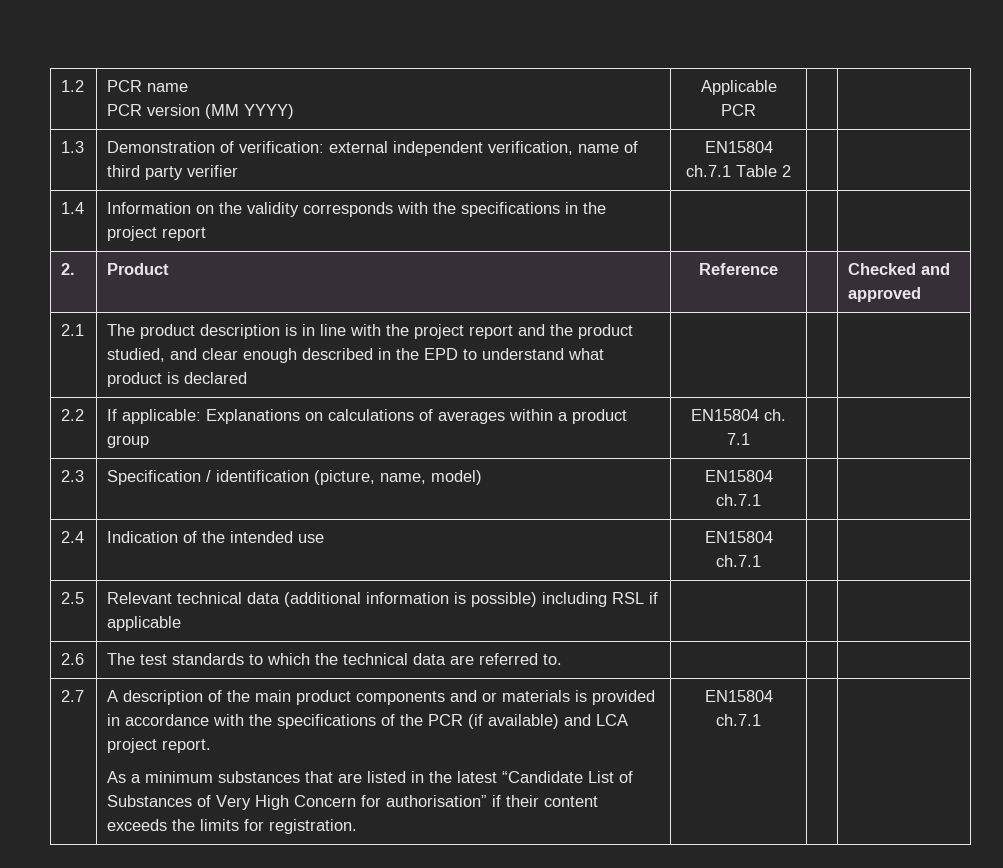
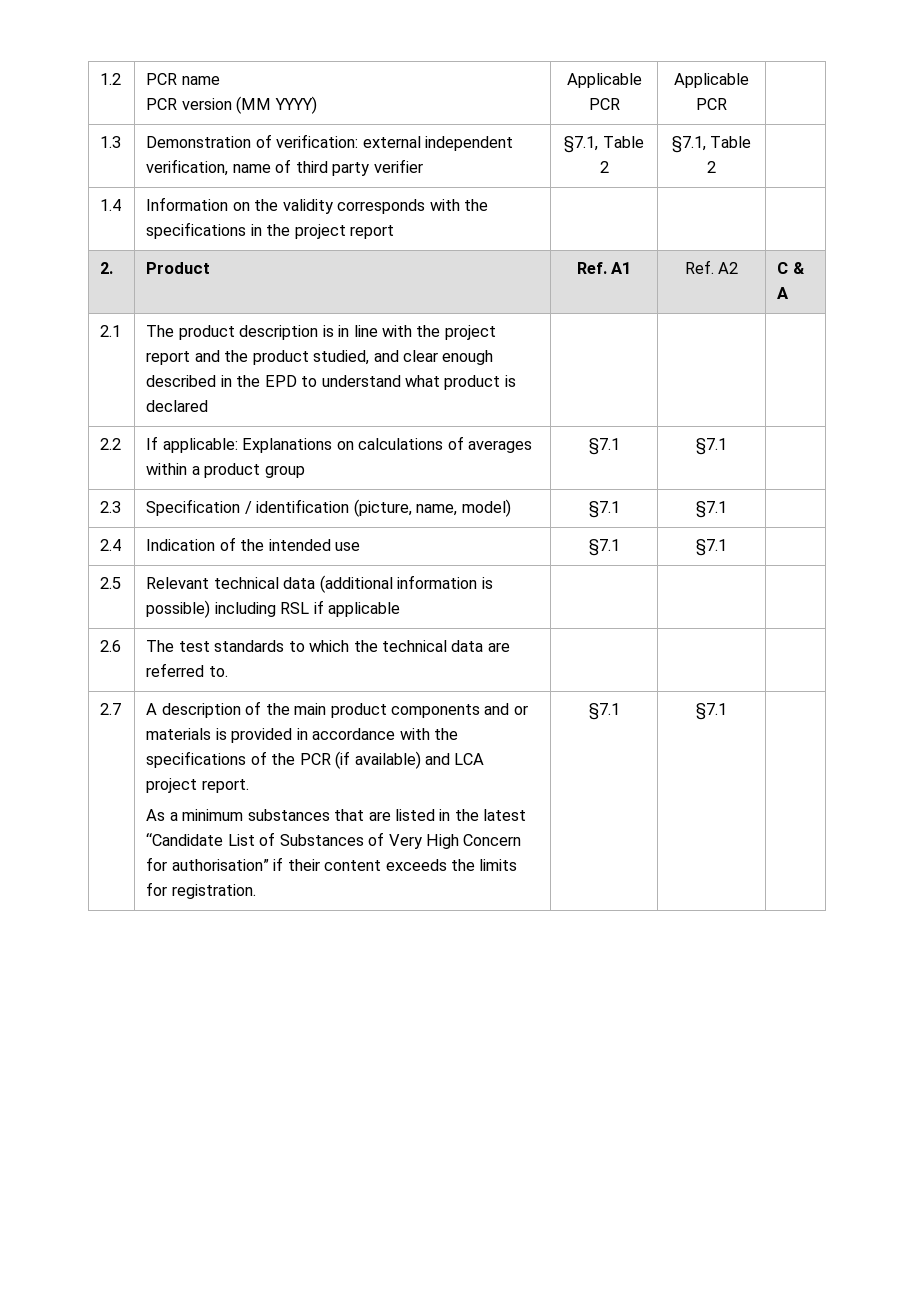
(756, 110) none -> [674,73,749,88] [696,98,727,110] Applicable PCR
[704,141,773,153] [686,165,791,177] EN15804 ch.7.1 Table 2 | -> [564,136,644,153] [599,161,609,173] [671,136,752,153] [707,161,716,173] §7.1, Table 2 | §7.1, Table 2
[699,263,778,275] [848,263,951,275] [848,287,922,302] Reference | | Checked and approved -> [576,262,632,274] [684,260,739,274] [777,262,805,274] [777,287,790,299] Ref. A1 | Ref. A2 | C & A
[691,409,786,421] [727,433,750,445] EN15804 ch. 7.1 | -> [588,438,620,455] [696,438,727,455] §7.1 | §7.1
[704,470,773,482] [716,494,761,506] EN15804 ch.7.1 | -> [588,501,620,518] [696,501,727,518] §7.1 | §7.1
[704,531,773,543] [716,555,761,567] EN15804 ch.7.1 | -> [588,539,620,556] [696,539,727,556] §7.1 | §7.1
[704,690,773,702] [716,714,761,726] EN15804 ch.7.1 | -> [588,703,620,720] [696,703,727,720] §7.1 | §7.1

